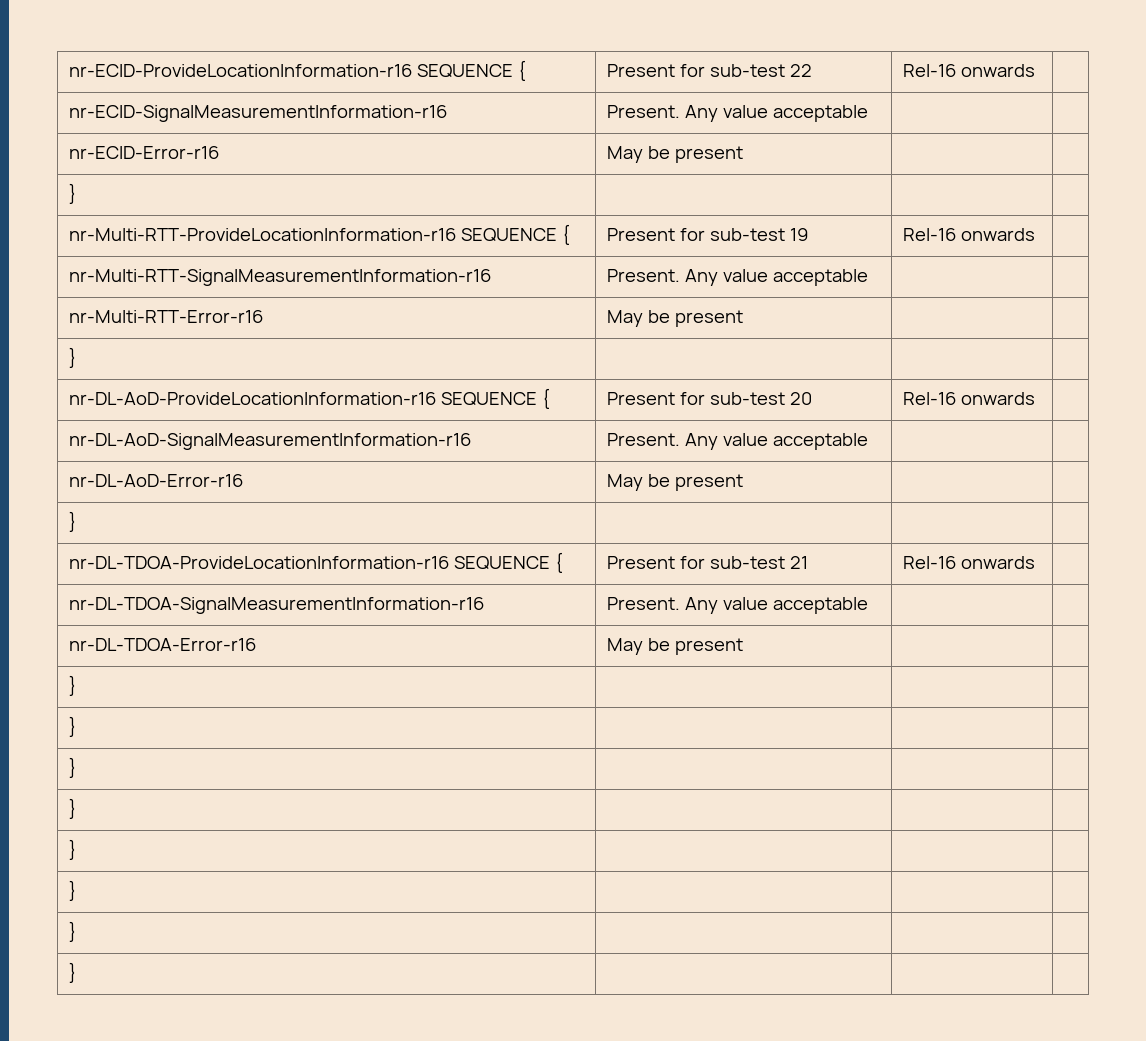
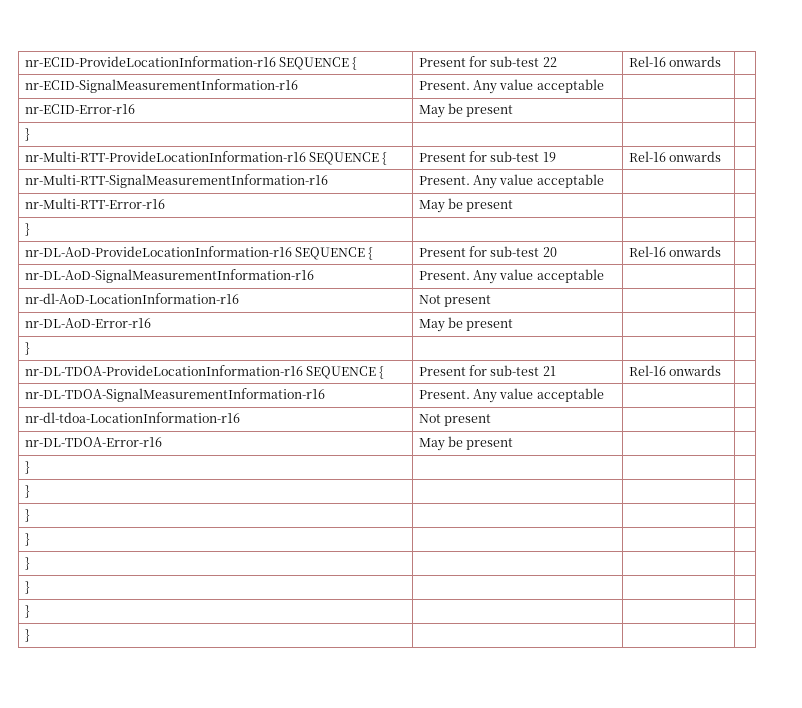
(869, 441) none -> [24,293,239,304] [418,295,492,307] // nr-dl-AoD-LocationInformation-r16 | Not present | |
(869, 605) none -> [24,412,240,423] [418,414,492,426] // nr-dl-tdoa-LocationInformation-r16 | Not present | |

